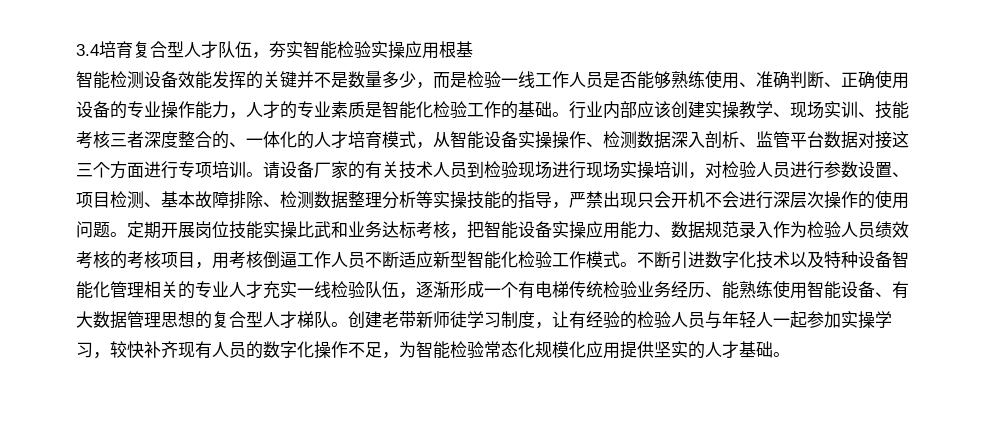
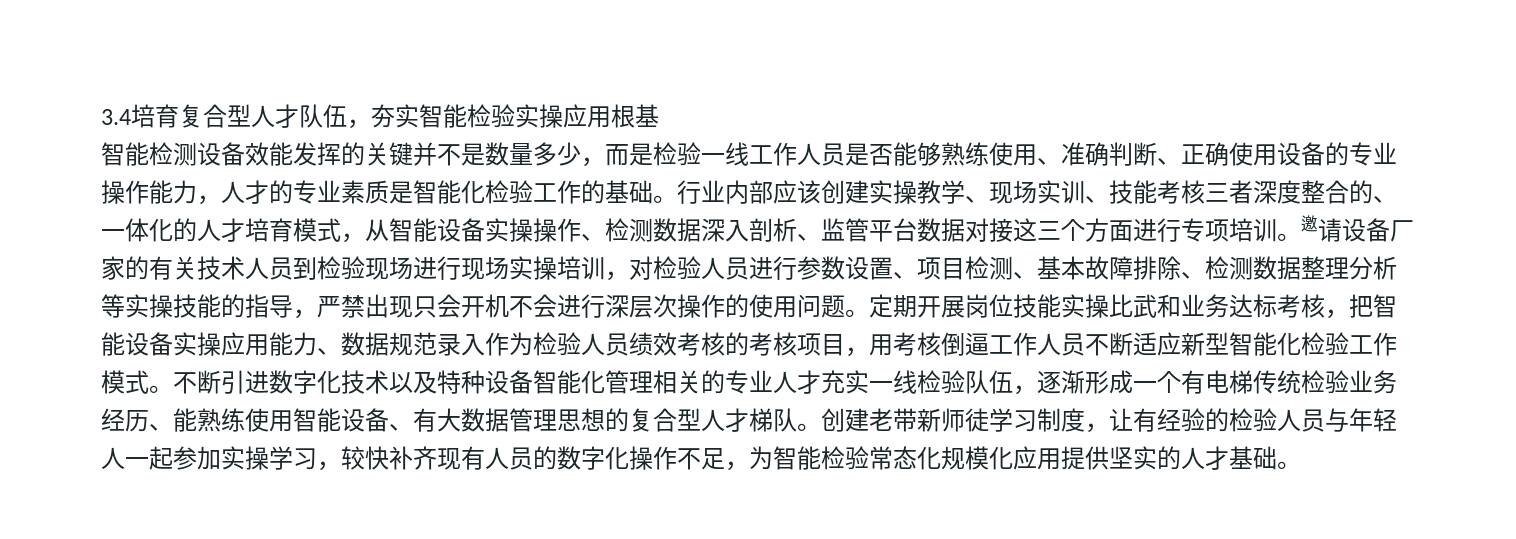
(263, 174) none -> [1301,215,1318,232] 邀

